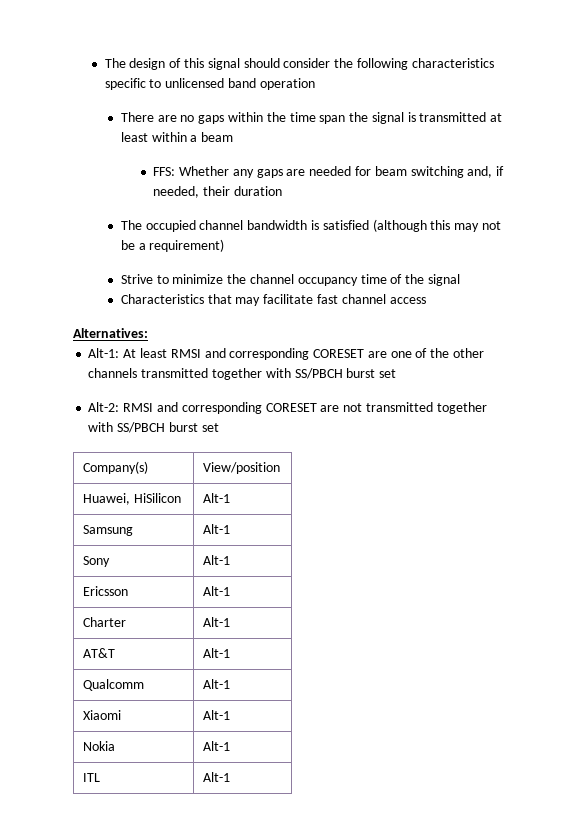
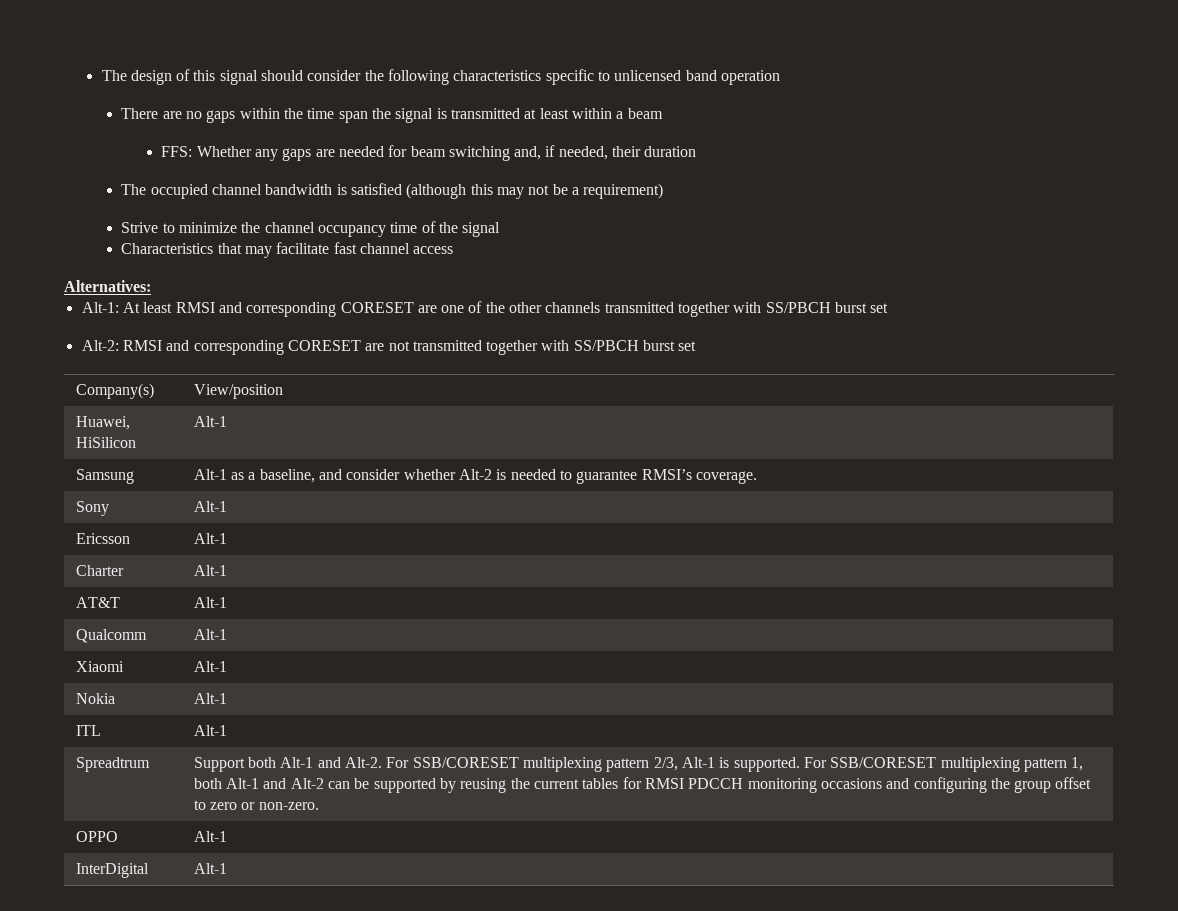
(231, 529) none -> [231,469,757,484] as a baseline, and consider whether Alt-2 is needed to guarantee RMSI’s coverage.
(231, 777) none -> [75,757,150,772] [193,757,1084,772] [193,777,1092,793] [193,800,319,810] [75,831,118,842] [193,831,227,842] [75,863,149,878] [193,863,227,874] // Spreadtrum | Support both Alt-1 and Alt-2. For SSB/CORESET multiplexing pattern 2/3, Alt-1 is supported. For SSB/CORESET multiplexing pattern 1, both Alt-1 and Alt-2 can be supported by reusing the current tables for RMSI PDCCH monitoring occasions and configuring the group offset to zero or non-zero. // OPPO | Alt-1 // InterDigital | Alt-1

